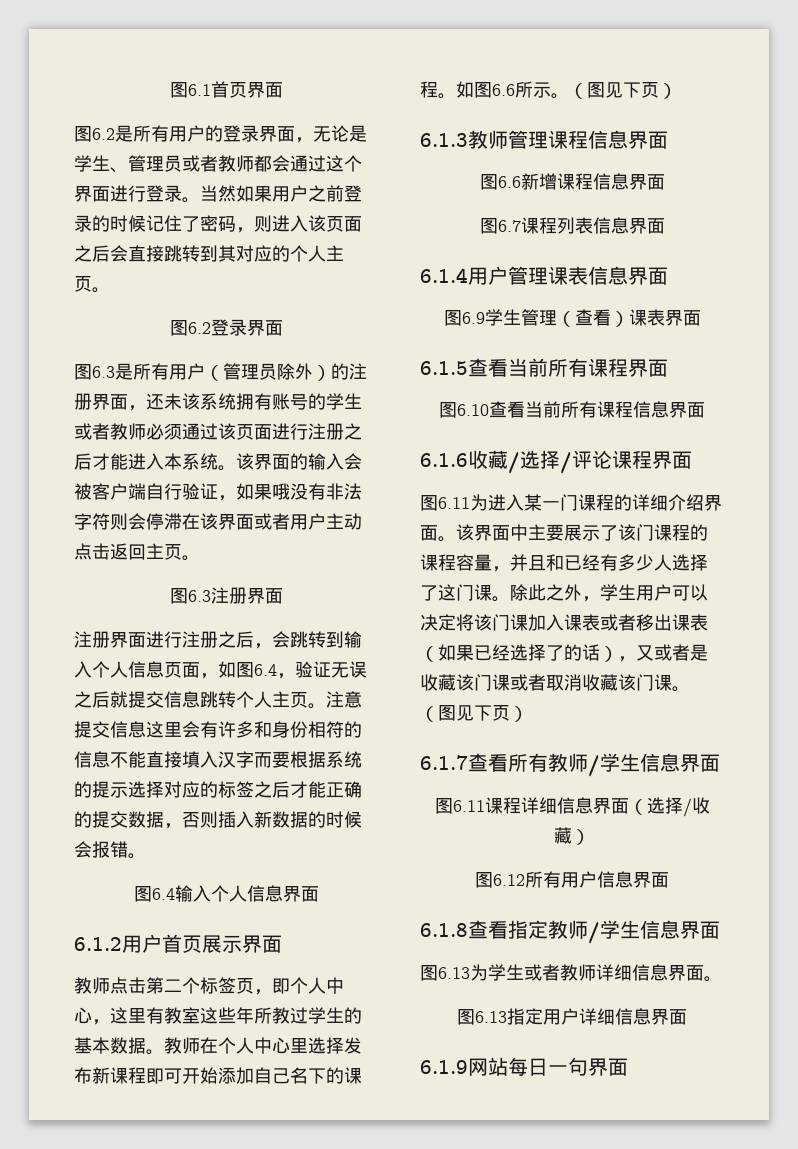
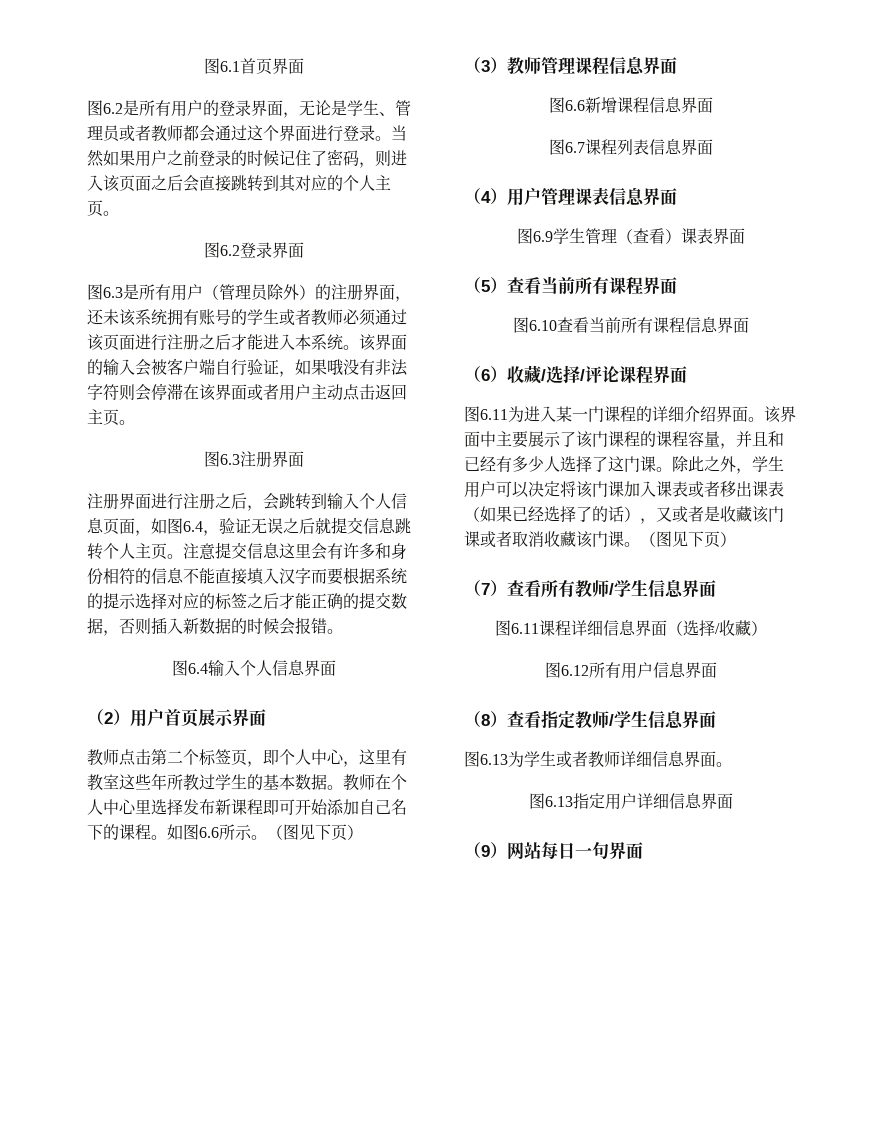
[74,937,122,951] 6.1.2 -> [87,709,130,726] （2）
[420,133,468,147] 6.1.3 -> [464,57,507,74] （3）
[420,268,468,283] 6.1.4 -> [464,188,507,205] （4）
[420,361,468,375] 6.1.5 -> [464,277,507,294] （5）
[420,453,468,467] 6.1.6 -> [464,366,507,383] （6）
[420,755,468,770] 6.1.7 -> [464,580,507,597] （7）
[420,923,468,937] 6.1.8 -> [464,711,507,728] （8）
[420,1060,468,1074] 6.1.9 -> [464,842,507,859] （9）

